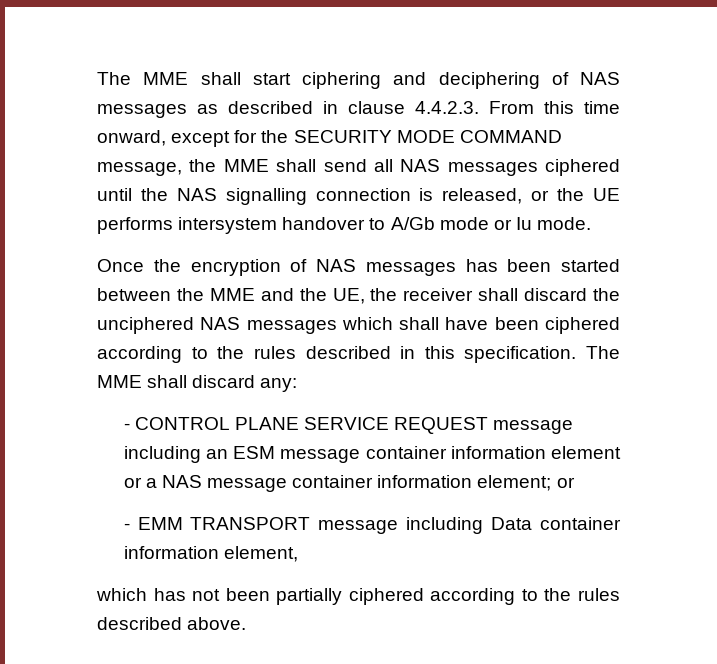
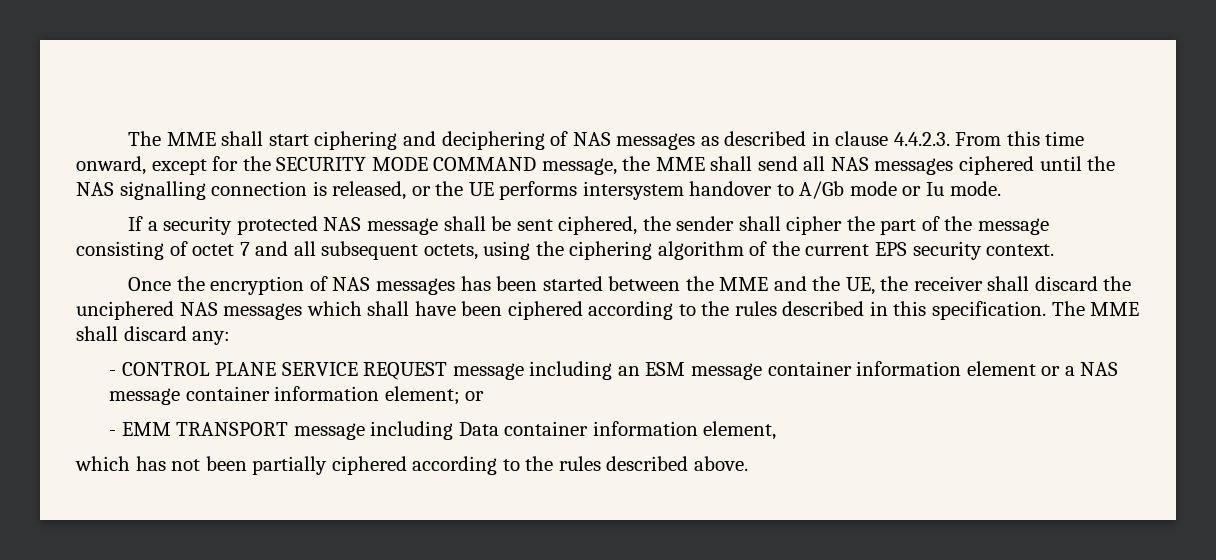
(592, 223) none -> [128,216,1049,235] [76,241,1055,260] // If a security protected NAS message shall be sent ciphered, the sender shall cipher the part of the message consisting of octet 7 and all subsequent octets, using the ciphering algorithm of the current EPS security context.

